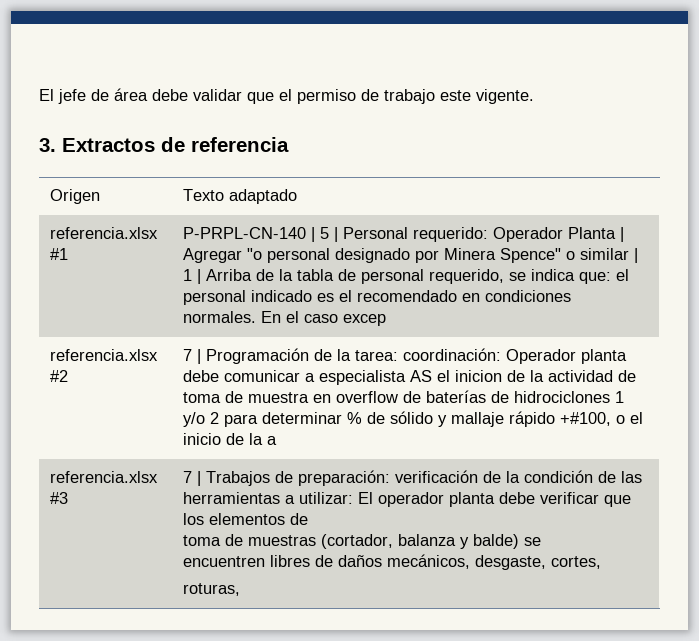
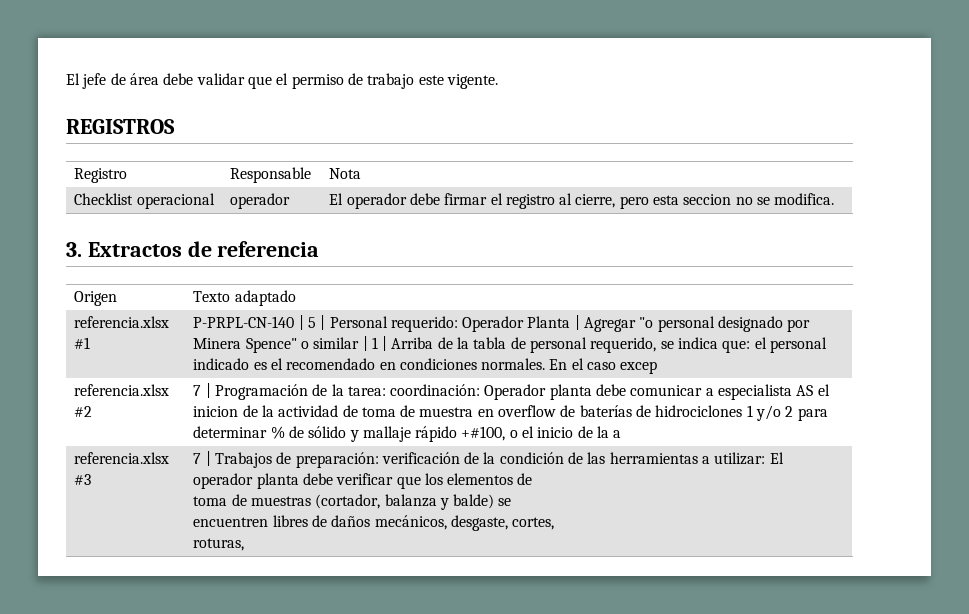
(534, 96) none -> [66,119,175,134] [74,168,128,183] [230,167,312,183] [329,168,362,179] [74,193,215,209] [230,193,291,209] [329,193,835,209] // REGISTROS // Registro | Responsable | Nota // Checklist operacional | operador | El operador debe firmar el registro al cierre, pero esta seccion no se modifica.

